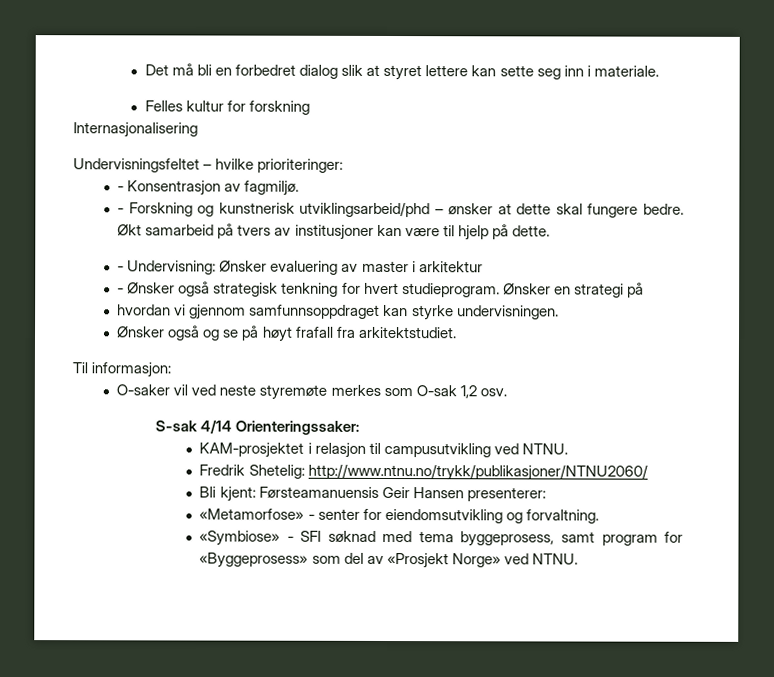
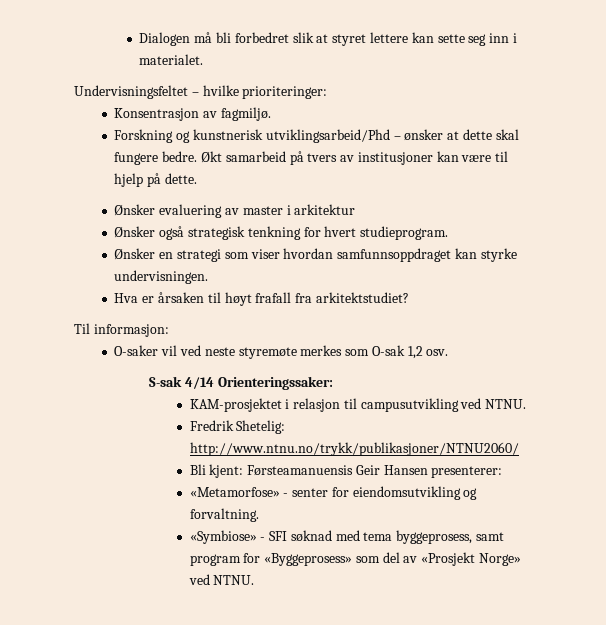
[144,64,169,76] Det -> [139,32,191,46] Dialogen
[215,64,339,79] en forbedret dialog -> [234,32,289,43] forbedret
[593,65,659,77] [144,100,311,115] [73,122,198,138] materiale. // Felles kultur for forskning // Internasjonalisering -> [139,54,204,65] materialet.
[117,186,125,192] - -> (328, 92) none
[117,208,125,214] - -> (272, 114) none
[299,201,431,218] utviklingsarbeid/phd -> [265,129,390,143] utviklingsarbeid/Phd
[117,260,217,275] - Undervisning: -> (198, 178) none
[117,288,125,294] - -> (356, 209) none
(500, 290) none -> (449, 233) //
[626,282,644,298] [117,304,247,320] på // hvordan vi gjennom -> [224,248,334,259] som viser hvordan
[116,325,260,341] Ønsker også og se på -> [114,292,221,303] Hva er årsaken til
[358,326,457,339] arkitektstudiet. -> [315,292,409,303] arkitektstudiet?

